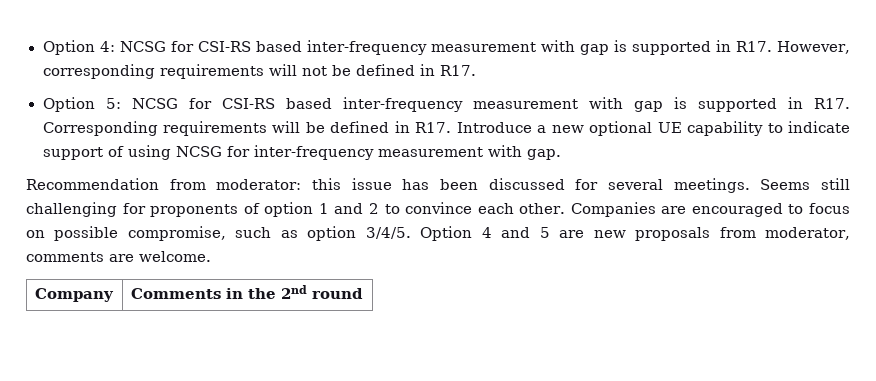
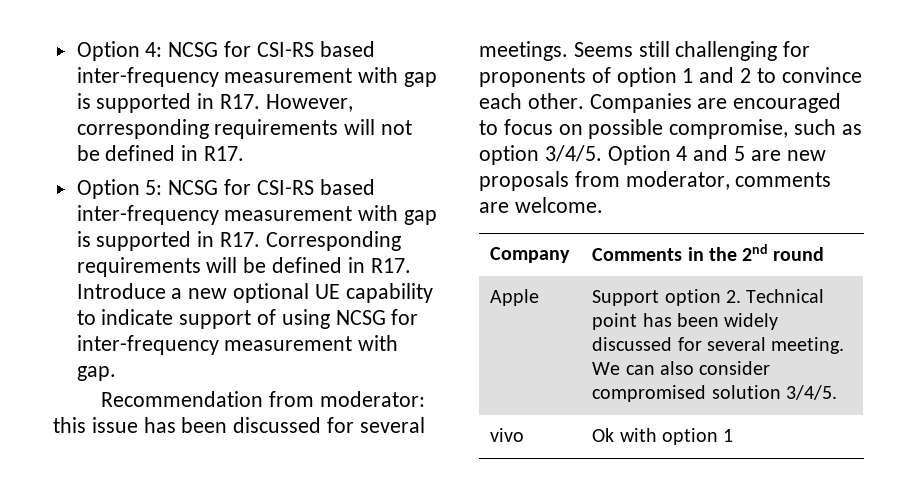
(363, 293) none -> [490,289,540,306] [592,289,825,306] [592,313,779,330] [592,337,845,354] [592,361,771,375] [592,385,837,402] [490,428,525,442] [592,428,734,445] // Apple | Support option 2. Technical point has been widely discussed for several meeting. We can also consider compromised solution 3/4/5. // vivo | Ok with option 1

